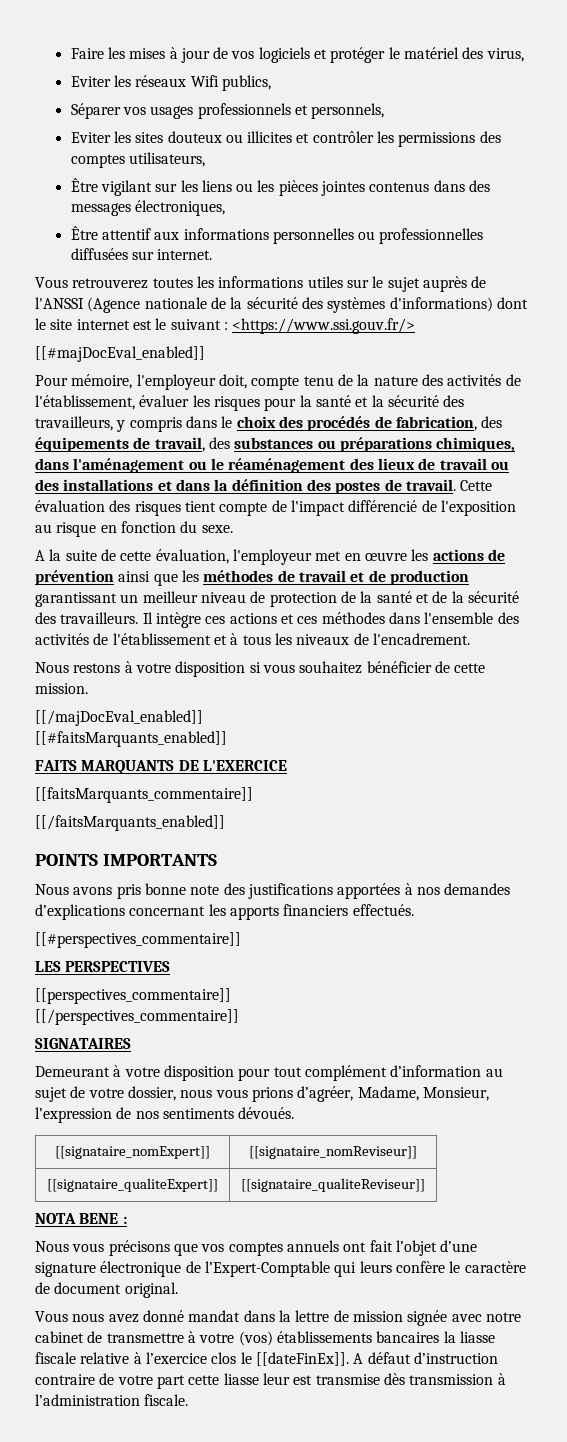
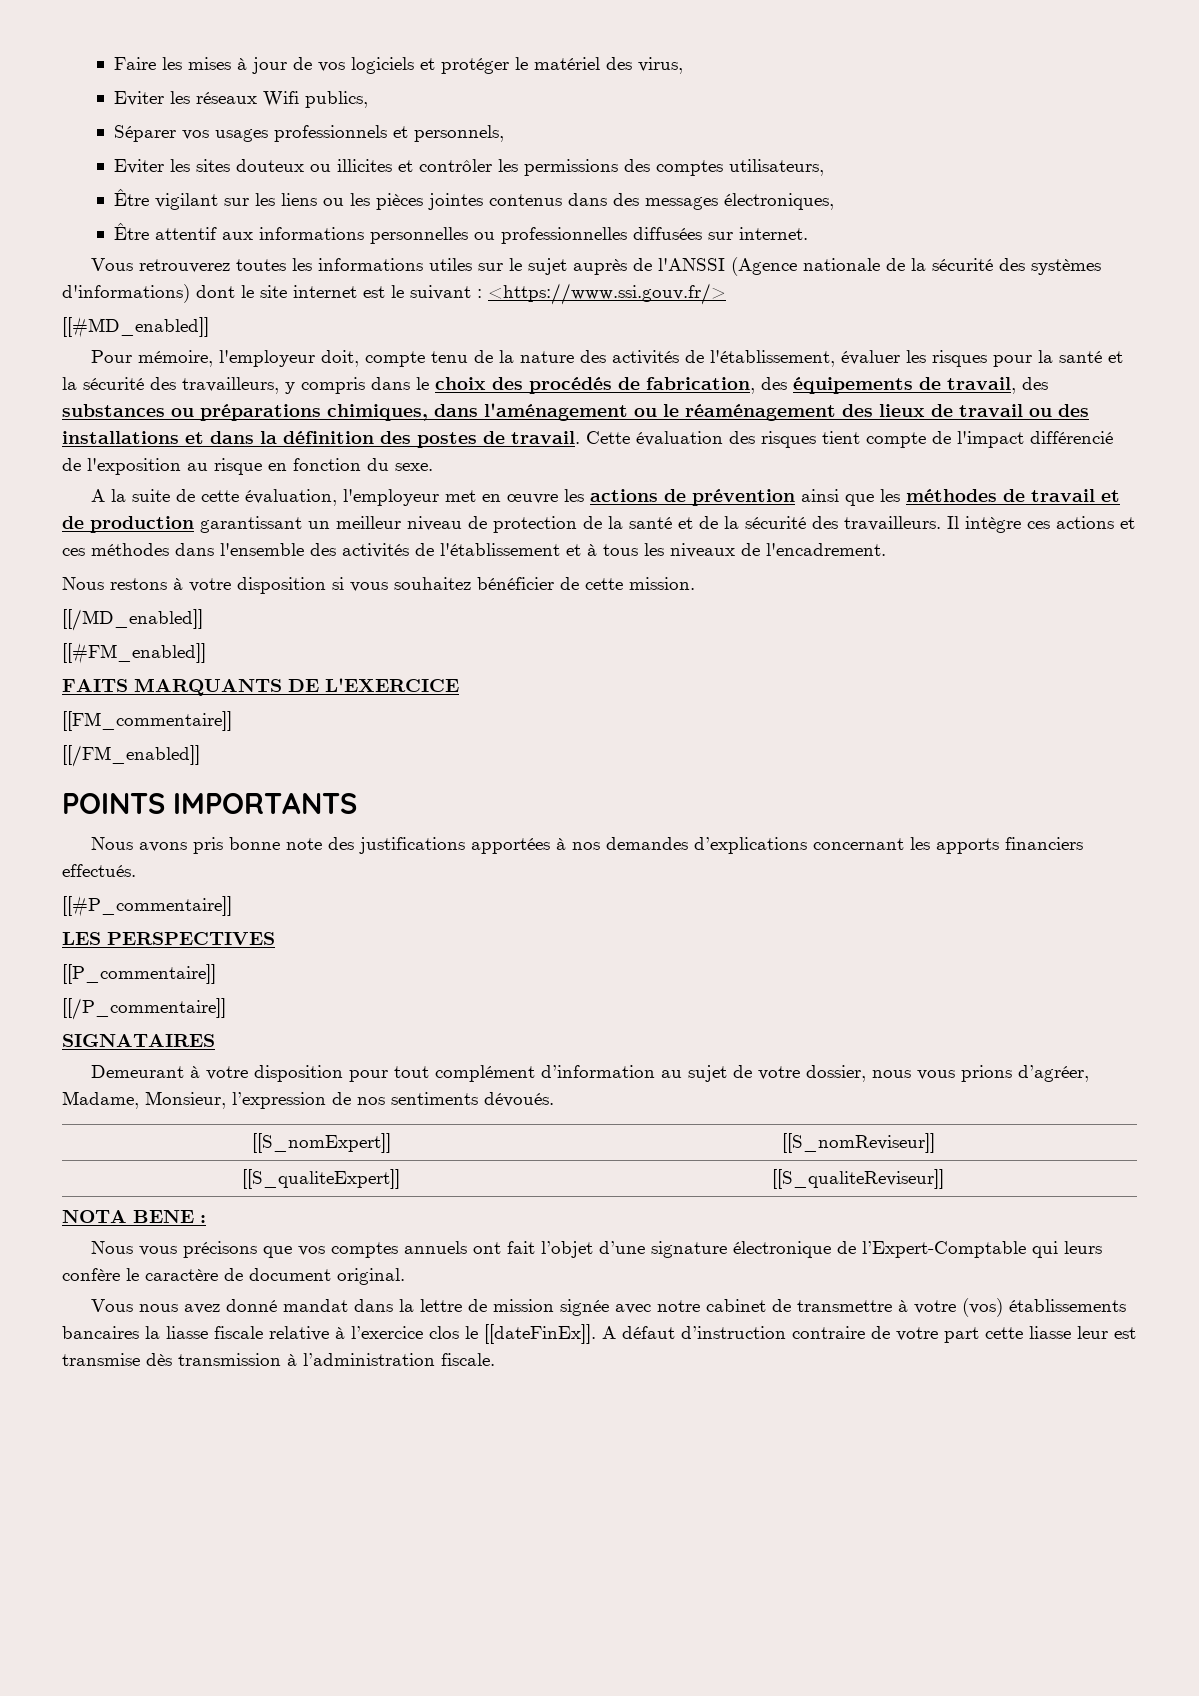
[35,346,205,362] [[#majDocEval_enabled]] -> [62,317,209,338] [[#MD_enabled]]
[35,710,203,726] [35,731,227,747] [[/majDocEval_enabled]] // [[#faitsMarquants_enabled]] -> [62,609,203,631] [62,643,206,664] [[/MD_enabled]] // [[#FM_enabled]]
[35,787,253,803] [35,815,225,831] [[faitsMarquants_commentaire]] // [[/faitsMarquants_enabled]] -> [62,711,232,731] [62,745,200,767] [[FM_commentaire]] // [[/FM_enabled]]
[35,932,241,948] [[#perspectives_commentaire]] -> [62,896,232,917] [[#P_commentaire]]
[35,988,231,1004] [35,1009,239,1025] [[perspectives_commentaire]] // [[/perspectives_commentaire]] -> [62,964,216,984] [62,998,226,1020] [[P_commentaire]] // [[/P_commentaire]]
[54,1146,210,1159] [249,1146,417,1159] [46,1178,218,1192] [241,1178,425,1192] [[signataire_nomExpert]] | [[signataire_nomReviseur]] // [[signataire_qualiteExpert]] | [[signataire_qualiteReviseur]] -> [251,1133,391,1153] [781,1133,935,1153] [242,1169,400,1189] [772,1169,944,1189] [[S_nomExpert]] | [[S_nomReviseur]] // [[S_qualiteExpert]] | [[S_qualiteReviseur]]

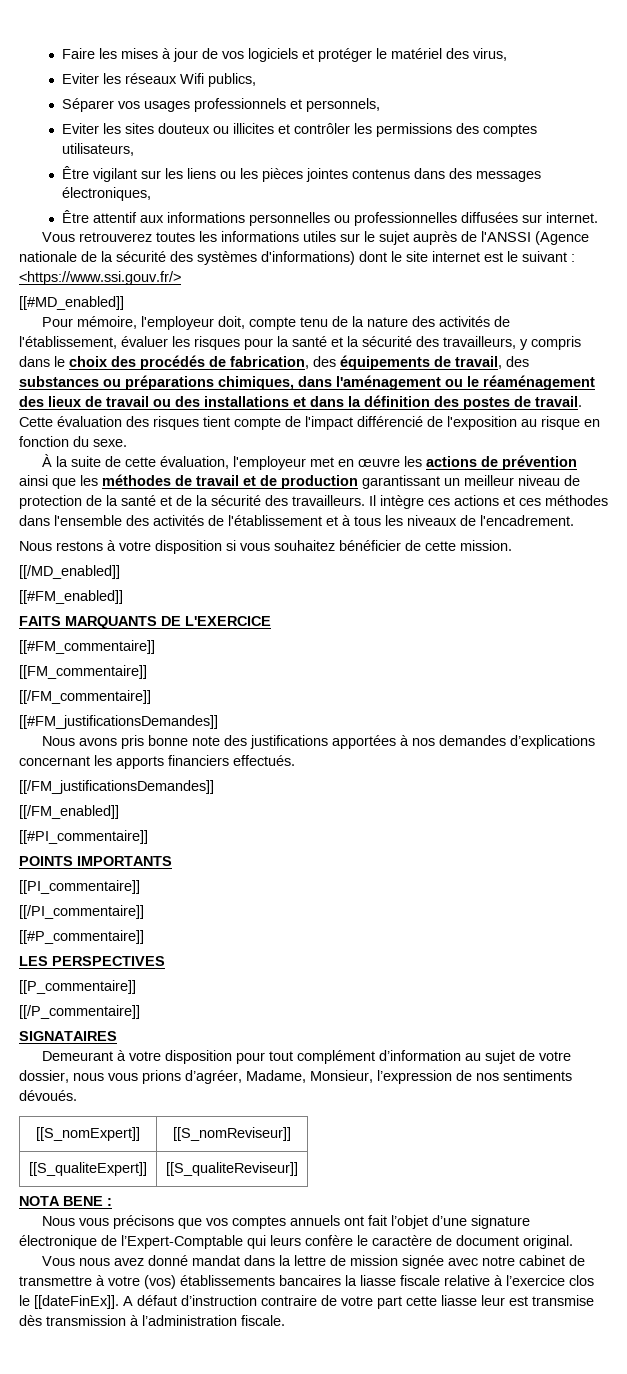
[91,489,106,502] A -> [41,454,52,467] À
(459, 685) none -> [19,640,155,654] // [[#FM_commentaire]]
[62,745,200,767] [62,792,357,814] [[/FM_enabled]] // POINTS IMPORTANTS -> [19,690,151,704] [19,715,218,729] [[/FM_commentaire]] // [[#FM_justificationsDemandes]]
(136, 870) none -> [19,780,214,794] [19,805,119,819] [19,830,148,844] [19,856,172,866] [19,880,140,894] [19,905,144,919] // [[/FM_justificationsDemandes]] // [[/FM_enabled]] // [[#PI_commentaire]] // POINTS IMPORTANTS // [[PI_commentaire]] // [[/PI_commentaire]]

